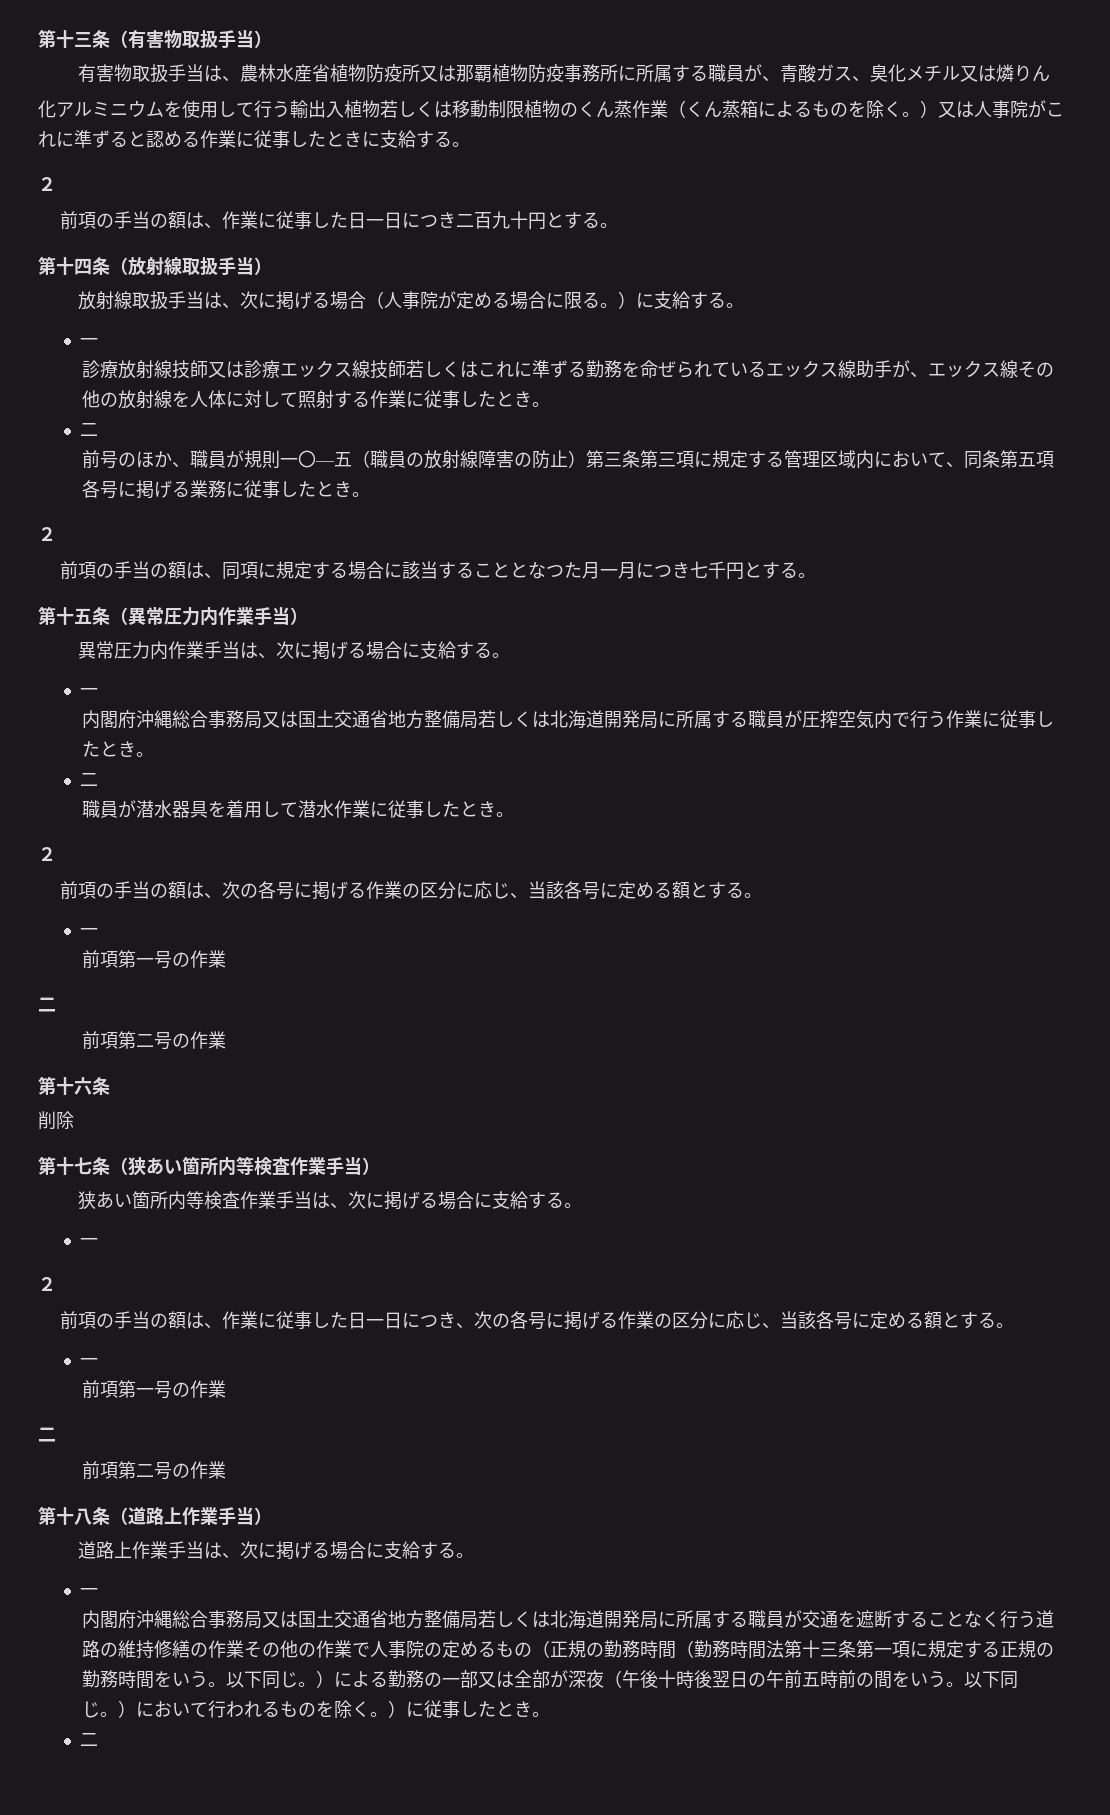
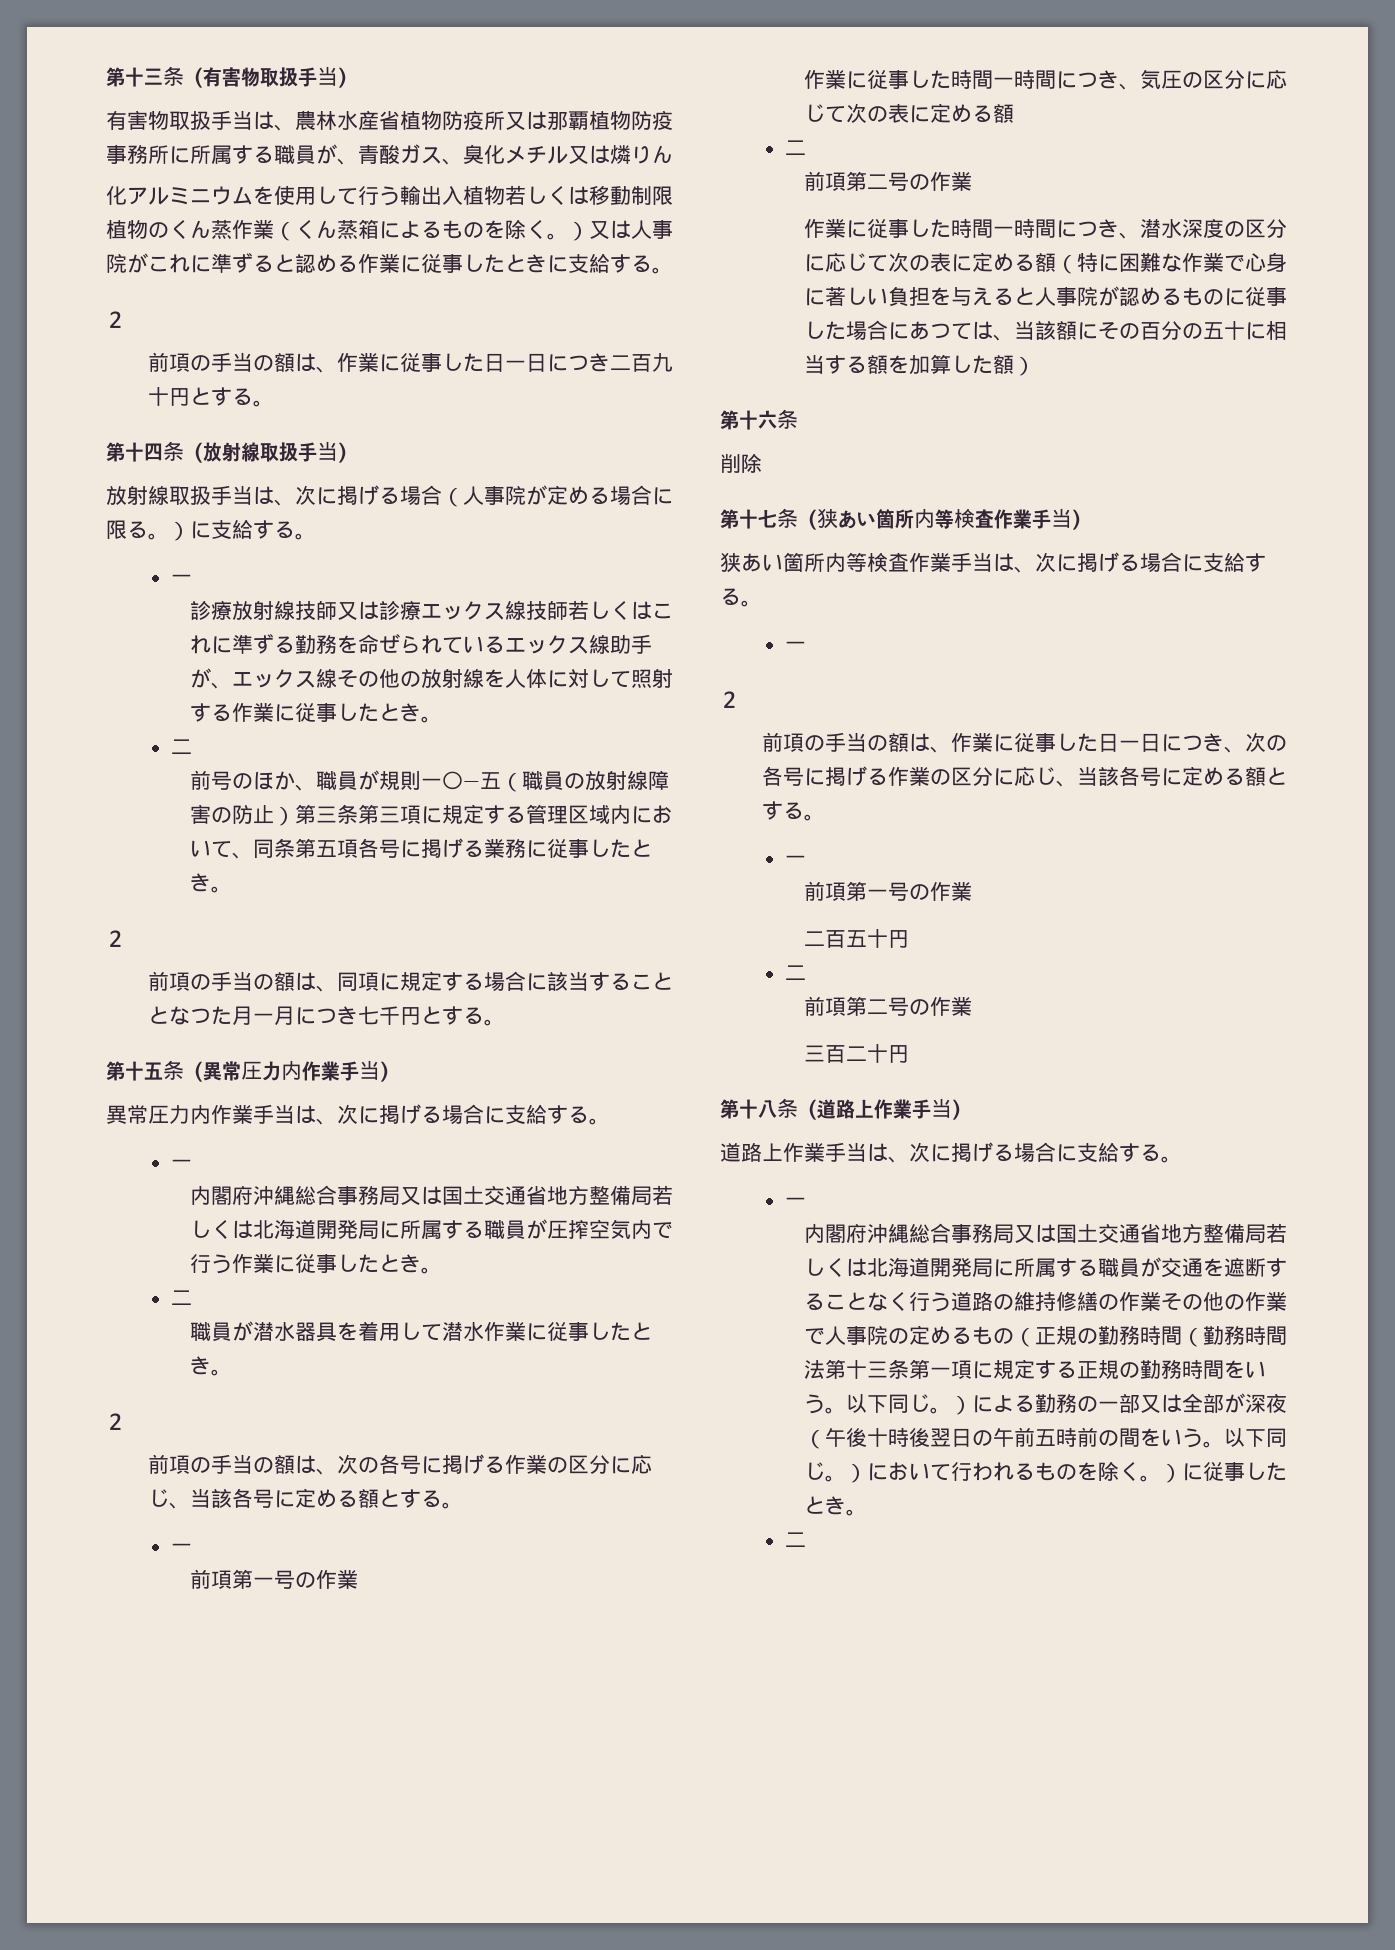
[38,997,56,1012] [82,1031,227,1050] // 二 // 前項第二号の作業 -> [803,69,1287,90] [803,103,1014,123] [785,140,807,155] [803,171,972,191] [803,218,1287,239] [803,252,1287,274] [803,286,1287,307] [803,320,1287,341] [803,354,1035,376] // 作業に従事した時間一時間につき、気圧の区分に応じて次の表に定める額 // 二 // 前項第二号の作業 // 作業に従事した時間一時間につき、潜水深度の区分に応じて次の表に定める額（特に困難な作業で心身に著しい負担を与えると人事院が認めるものに従事した場合にあつては、当該額にその百分の五十に相当する額を加算した額）
[38,1427,56,1442] [82,1461,227,1480] // 二 // 前項第二号の作業 -> [803,929,909,948] [785,965,807,980] [803,996,972,1016] [803,1044,909,1063] // 二百五十円 // 二 // 前項第二号の作業 // 三百二十円

